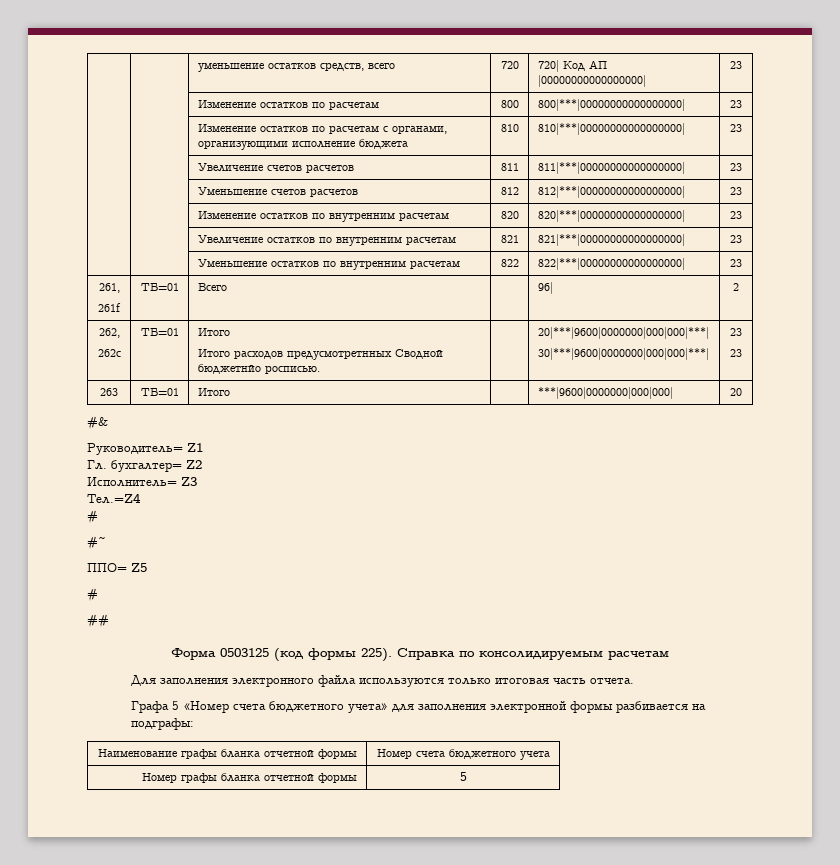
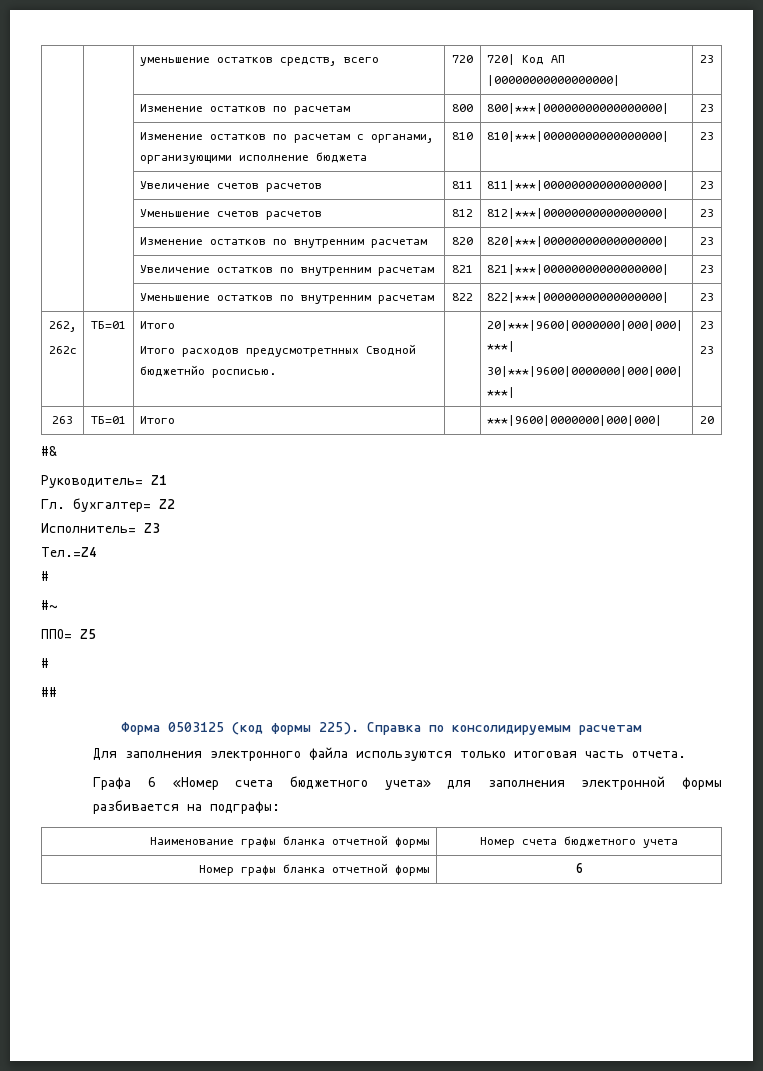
[98,283,120,293] [98,303,121,312] [140,283,179,291] [197,283,227,291] [537,282,553,294] [733,283,739,291] // 261, // 261f | ТБ=01 | Всего | | 96| | 2 -> (714, 297) none
[171,701,179,710] 5 -> [148,777,157,787] 6
[459,772,467,781] 5 -> [575,863,583,873] 6

